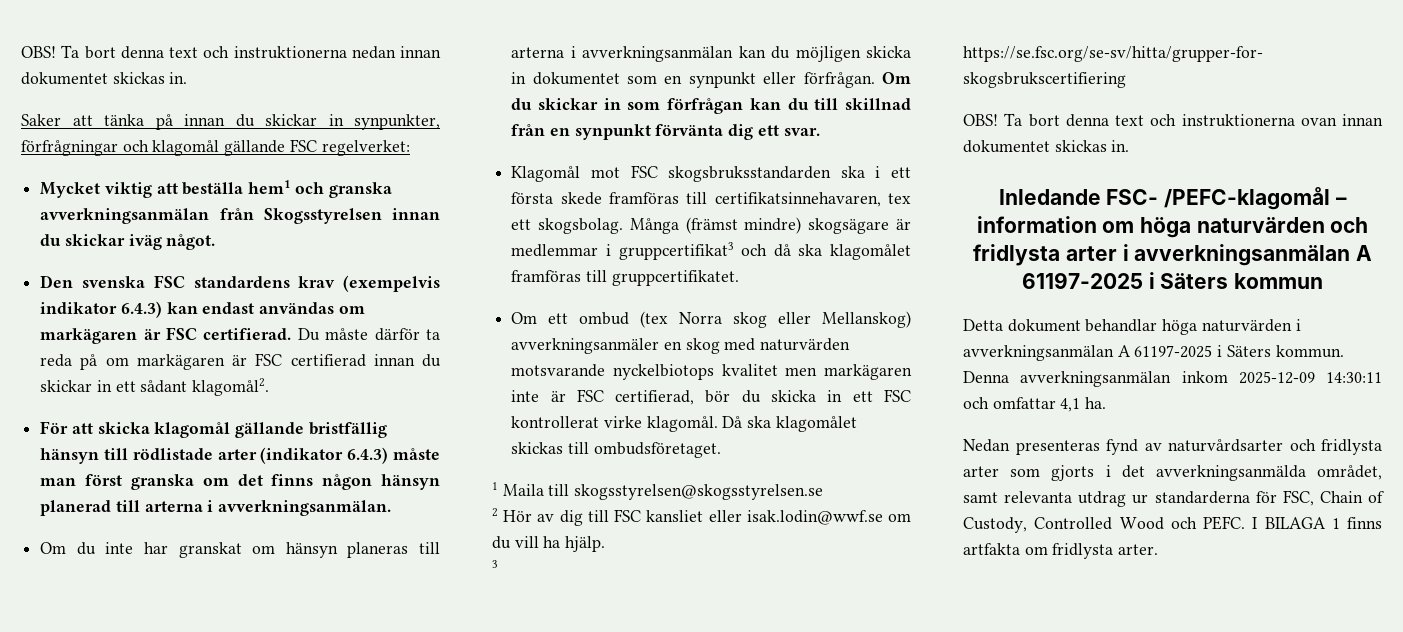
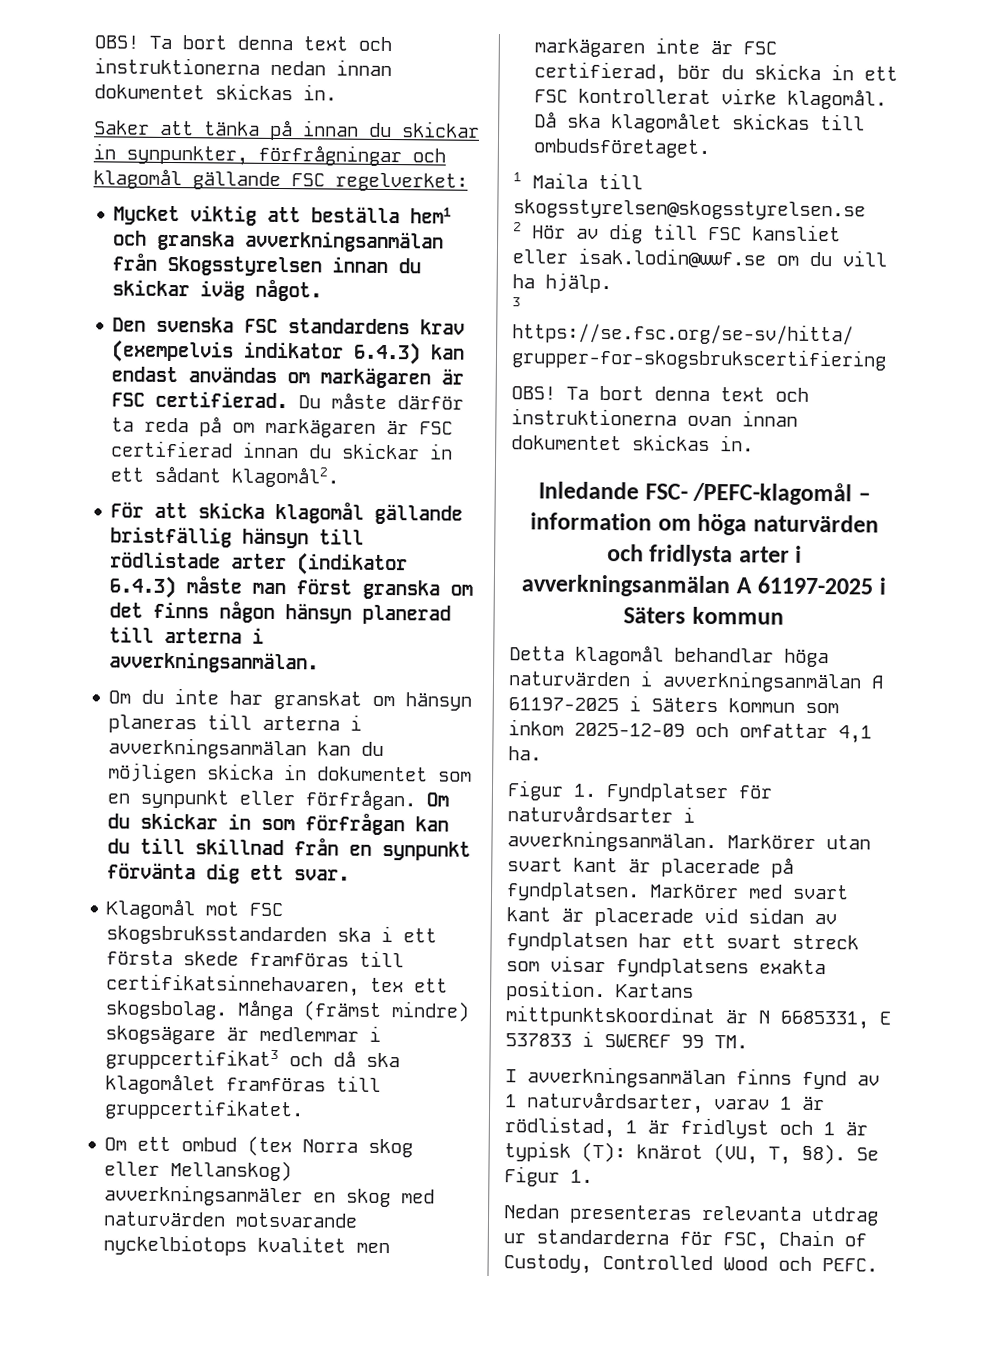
[1007,319,1081,332] dokument -> [575,644,664,666] klagomål
[1275,345,1344,358] [963,371,1172,387] kommun. Denna avverkningsanmälan -> [728,698,839,714] kommun som
[1326,372,1382,383] 14:30:11 -> (685, 729) none
[963,439,1382,455] [963,465,1382,481] [963,492,998,503] Nedan presenteras fynd av naturvårdsarter och fridlysta arter som gjorts i det avverkningsanmälda området, samt -> [507,780,773,803] [507,805,695,823] [507,830,871,853] [507,857,794,878] [506,882,849,902] [506,906,837,927] [506,932,859,952] [506,955,826,978] [506,980,694,1002] [505,1005,891,1030] [505,1030,748,1049] [505,1066,880,1090] [505,1091,825,1114] [504,1116,868,1139] [504,1141,879,1165] [504,1166,593,1187] [504,1204,692,1224] Figur 1. Fyndplatser för naturvårdsarter i avverkningsanmälan. Markörer utan svart kant är placerade på fyndplatsen. Markörer med svart kant är placerade vid sidan av fyndplatsen har ett svart streck som visar fyndplatsens exakta position. Kartans mittpunktskoordinat är N 6685331, E 537833 i SWEREF 99 TM. // I avverkningsanmälan finns fynd av 1 naturvårdsarter, varav 1 är rödlistad, 1 är fridlyst och 1 är typisk (T): knärot (VU, T, §8). Se Figur 1. // Nedan presenteras
[1252,517,1382,529] [963,543,1159,559] I BILAGA 1 finns artfakta om fridlysta arter. -> (878, 1265) none

